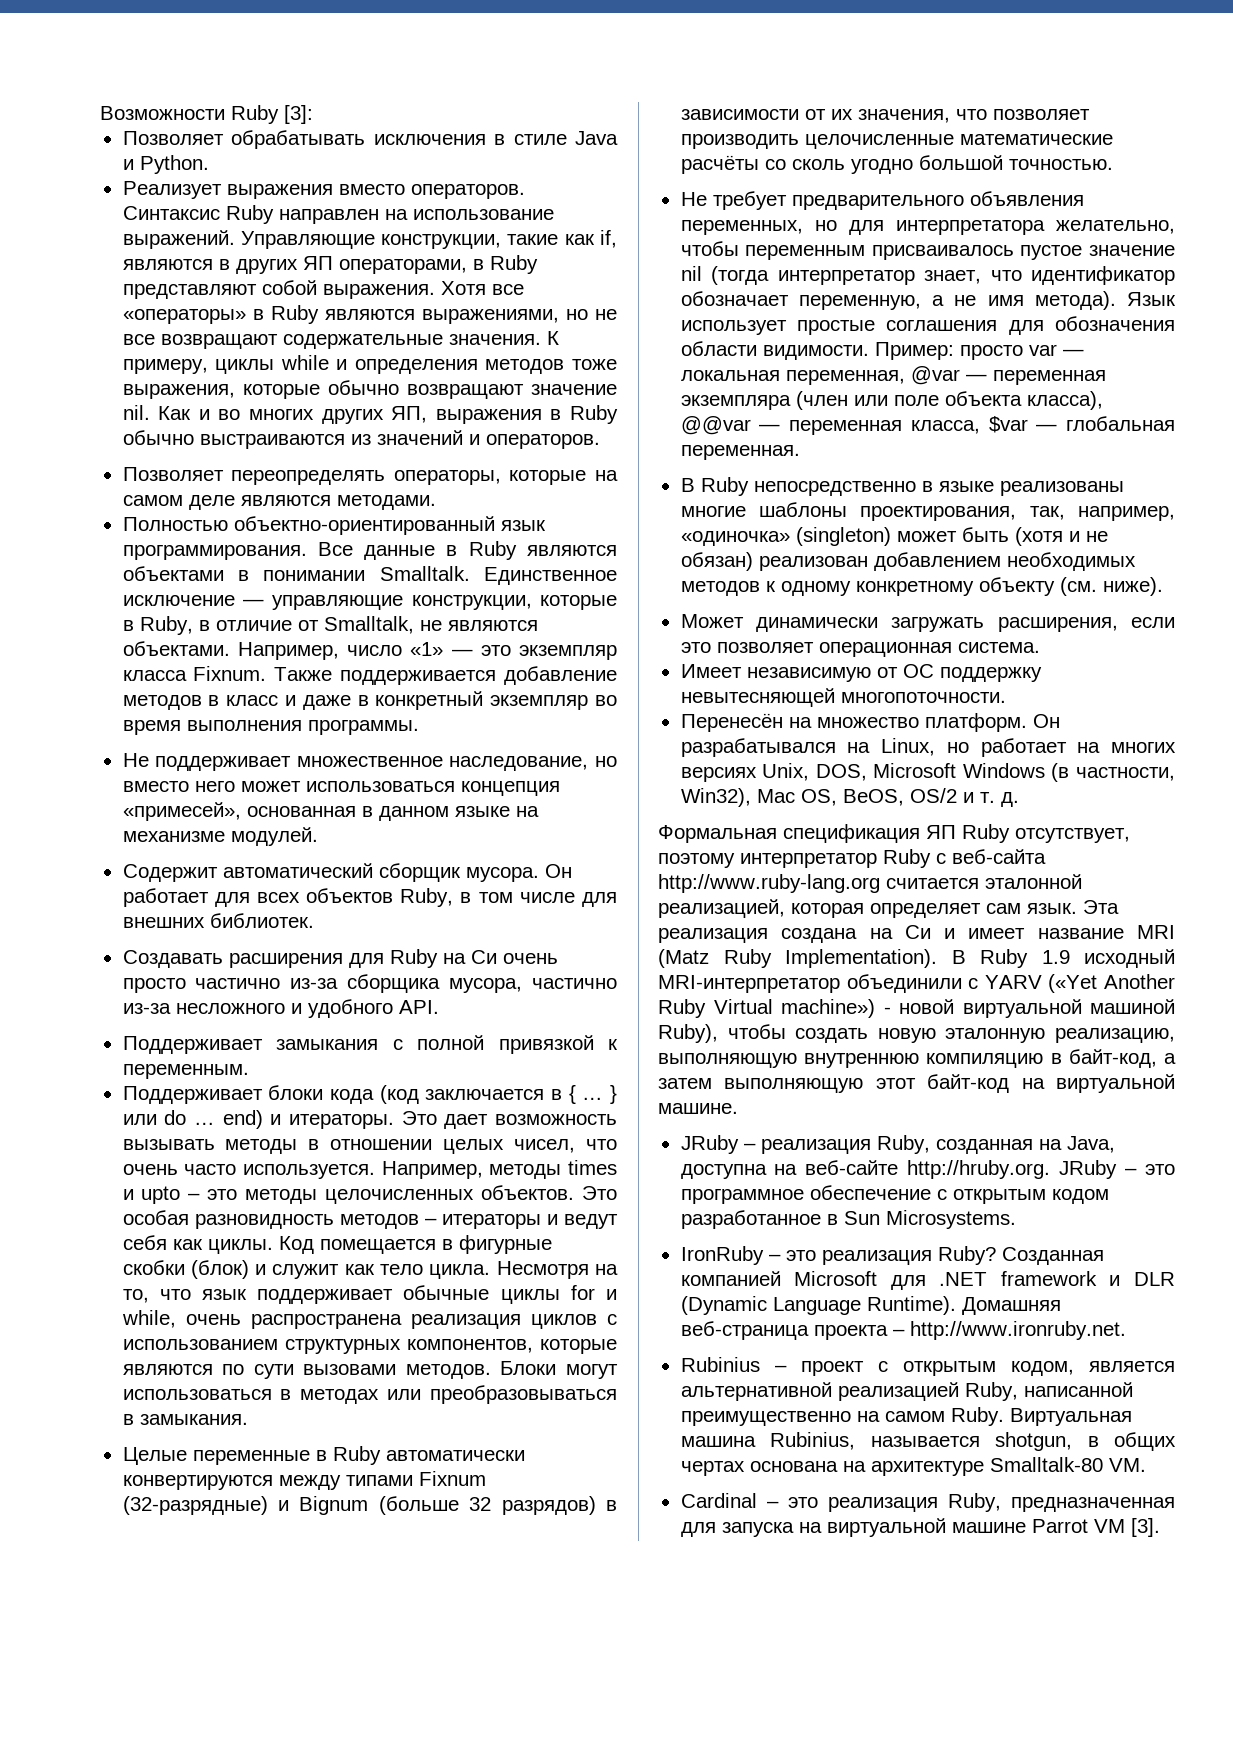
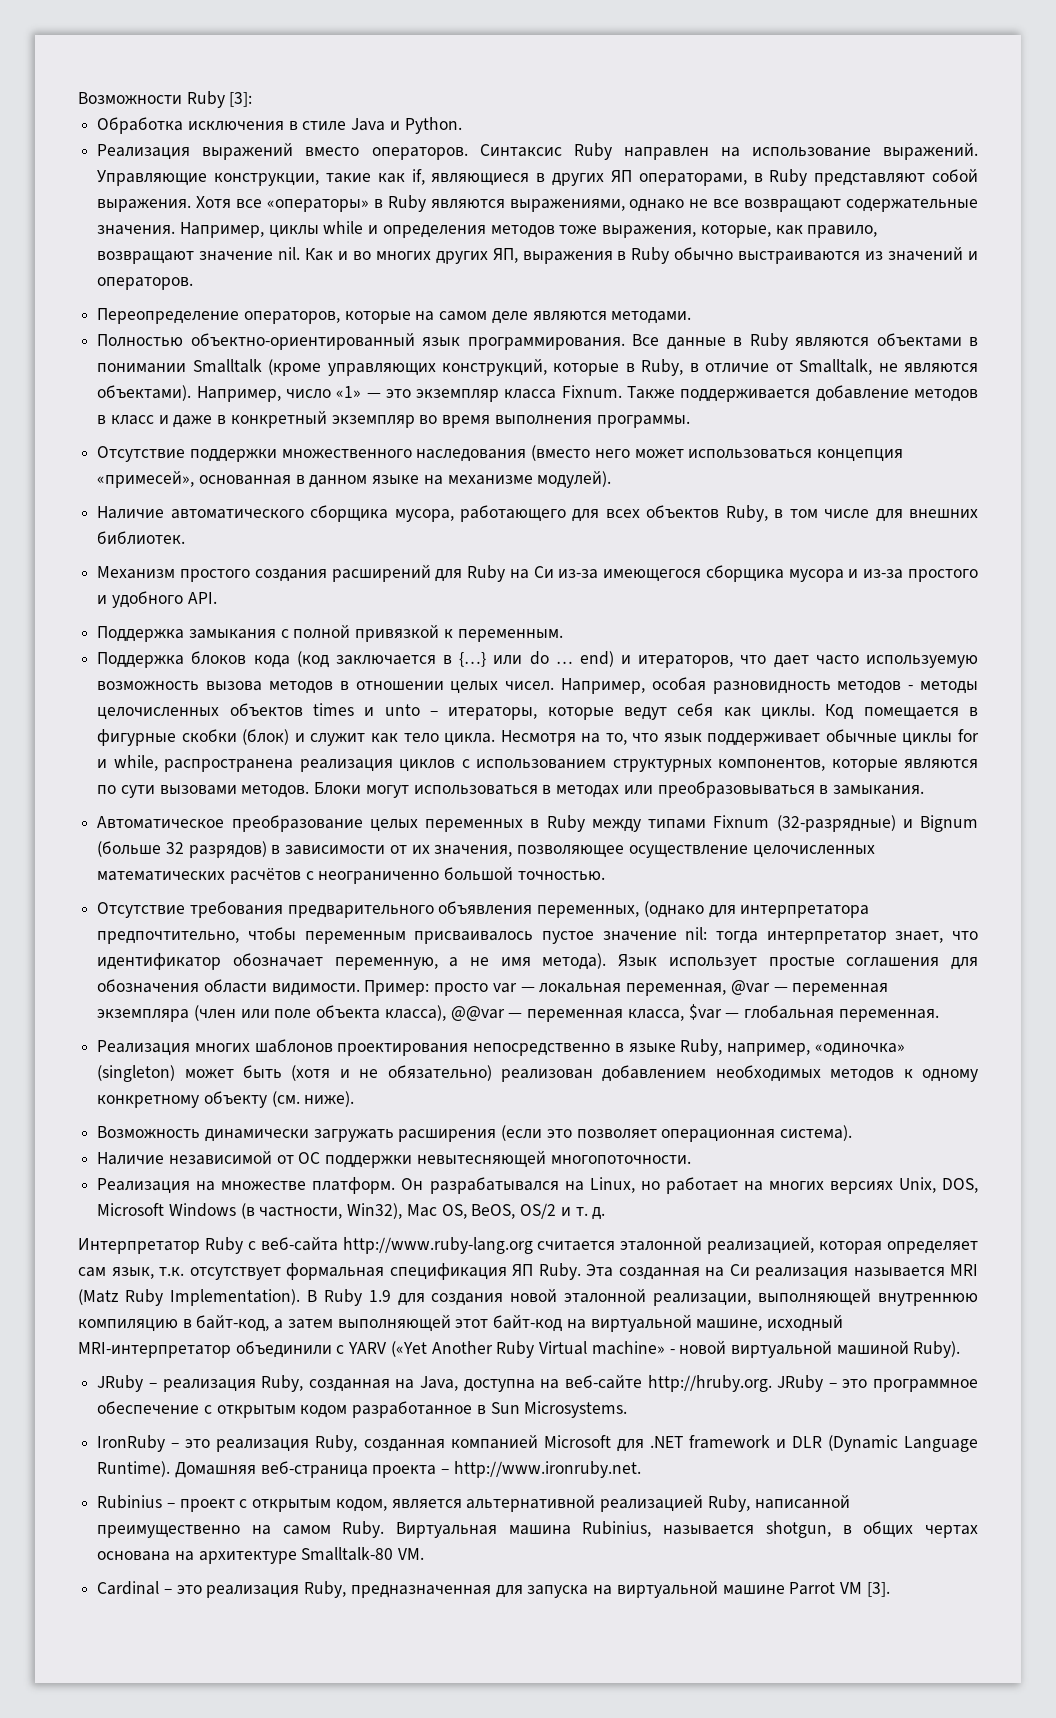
[122,130,366,149] Позволяет обрабатывать -> [97,117,184,134] Обработка
[122,181,333,199] Реализует выражения -> [97,143,294,160] Реализация выражений
[122,259,213,270] являются -> [431,173,530,186] являющиеся
[565,309,588,320] но -> [629,199,685,212] однако
[546,331,559,345] [122,359,208,374] К примеру, -> [179,222,264,238] Например,
[242,380,399,399] которые обычно -> [700,225,878,238] которые, как правило,
[122,467,501,485] Позволяет переопределять операторы, -> [97,308,340,324] Переопределение операторов,
[379,566,617,585] [122,595,532,610] Smalltalk. Единственное исключение — управляющие конструкции, -> [192,359,548,376] Smalltalk (кроме управляющих конструкций,
[122,641,230,656] объектами. -> [97,385,192,401] объектами).
[122,753,617,771] [122,781,189,792] Не поддерживает множественное наследование, но вместо -> [97,445,591,462] Отсутствие поддержки множественного наследования (вместо
[230,827,318,846] [122,863,572,882] [122,888,209,907] модулей. // Содержит автоматический сборщик мусора. Он работает -> [537,471,612,488] [97,505,567,522] модулей). // Наличие автоматического сборщика мусора, работающего
[122,949,558,968] [122,974,617,993] [122,1003,285,1014] Создавать расширения для Ruby на Си очень просто частично из-за сборщика мусора, частично из-за несложного -> [97,565,978,582] Механизм простого создания расширений для Ruby на Си из-за имеющегося сборщика мусора и из-за простого
[122,1036,263,1054] Поддерживает -> [97,626,185,642] Поддержка
[122,1085,324,1104] Поддерживает блоки -> [97,651,247,668] Поддержка блоков
[568,1085,617,1104] { … } -> [459,652,487,667] {…}
[288,1111,617,1129] [122,1139,617,1154] [122,1160,617,1179] [122,1185,617,1204] [122,1210,558,1229] итераторы. Это дает возможность вызывать методы в отношении целых чисел, что очень часто используется. Например, методы times и upto – это методы целочисленных объектов. Это особая разновидность методов – итераторы и -> [638,655,978,668] [97,677,978,694] [97,703,614,720] итераторов, что дает часто используемую возможность вызова методов в отношении целых чисел. Например, особая разновидность методов - методы целочисленных объектов times и unto – итераторы, которые
[185,1314,241,1325] очень -> (158, 763) none
[122,1446,525,1465] [122,1475,273,1490] Целые переменные в Ruby автоматически конвертируются -> [97,815,585,832] Автоматическое преобразование целых переменных в Ruby
[955,109,1090,120] [680,134,1113,149] [680,155,913,174] что позволяет производить целочисленные математические расчёты со сколь угодно -> [517,845,875,858] [97,868,440,884] позволяющее осуществление целочисленных математических расчётов с неограниченно
[680,191,787,210] Не требует -> [97,901,283,918] Отсутствие требования
[814,220,837,231] но -> [643,901,704,918] (однако
[1056,220,1175,234] желательно, -> [97,931,240,944] предпочтительно,
[680,266,770,285] nil (тогда -> [685,927,758,944] nil: тогда
[680,477,1124,496] [680,502,1065,521] В Ruby непосредственно в языке реализованы многие шаблоны проектирования, так, -> [97,1039,723,1056] Реализация многих шаблонов проектирования непосредственно в языке Ruby,
[680,552,753,571] обязан) -> [387,1065,492,1081] обязательно)
[680,614,744,628] Может -> [97,1126,201,1138] Возможность
[997,617,1175,632] расширения, если -> [398,1125,543,1142] расширения (если
[957,642,1040,653] [680,664,871,682] система. // Имеет независимую -> [780,1125,853,1141] [97,1151,272,1165] система). // Наличие независимой
[939,667,1042,682] поддержку -> [325,1155,413,1168] поддержки
[680,713,919,732] Перенесён на множество -> [97,1178,307,1194] Реализация на множестве
[658,824,1130,843] [658,853,877,868] Формальная спецификация ЯП Ruby отсутствует, поэтому интерпретатор -> [78,1238,200,1254] Интерпретатор
[1027,900,1119,914] [658,925,1124,943] язык. Эта реализация создана на Си и имеет название -> [111,1263,945,1280] язык, т.к. отсутствует формальная спецификация ЯП Ruby. Эта созданная на Си реализация называется
(1070, 957) none -> [397,1289,979,1306] [78,1315,763,1332] для создания новой эталонной реализации, выполняющей внутреннюю компиляцию в байт-код, а затем выполняющей этот байт-код на виртуальной машине,
[781,999,875,1018] machine») -> [591,1341,665,1355] machine»
[658,1024,1175,1043] [658,1049,1176,1068] [658,1074,1175,1093] [658,1103,738,1114] Ruby), чтобы создать новую эталонную реализацию, выполняющую внутреннюю компиляцию в байт-код, а затем выполняющую этот байт-код на виртуальной машине. -> [913,1341,961,1358] Ruby).
[937,1246,1104,1265] Ruby? Созданная -> [315,1435,445,1452] Ruby, созданная

